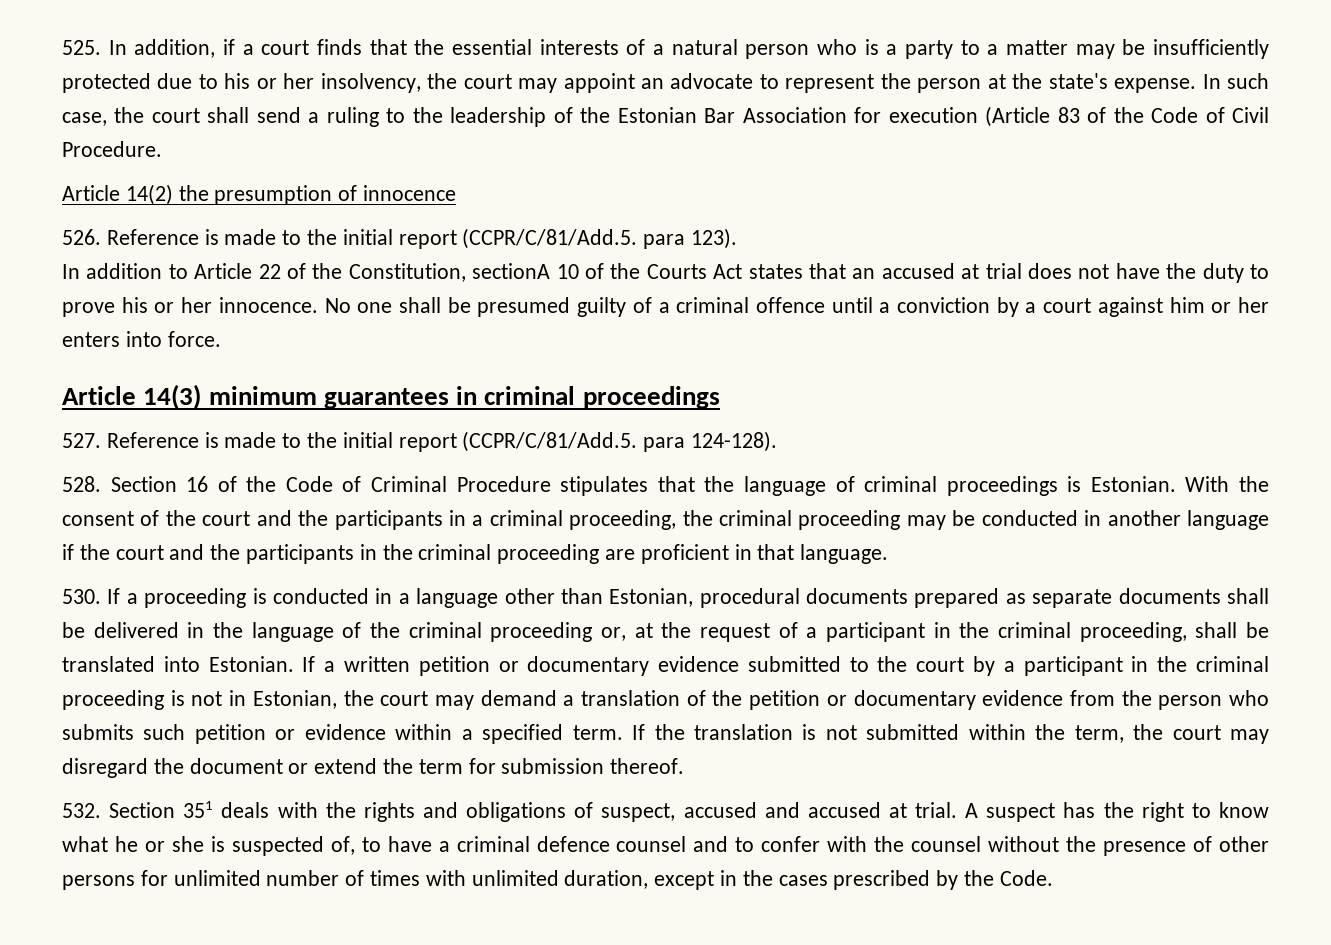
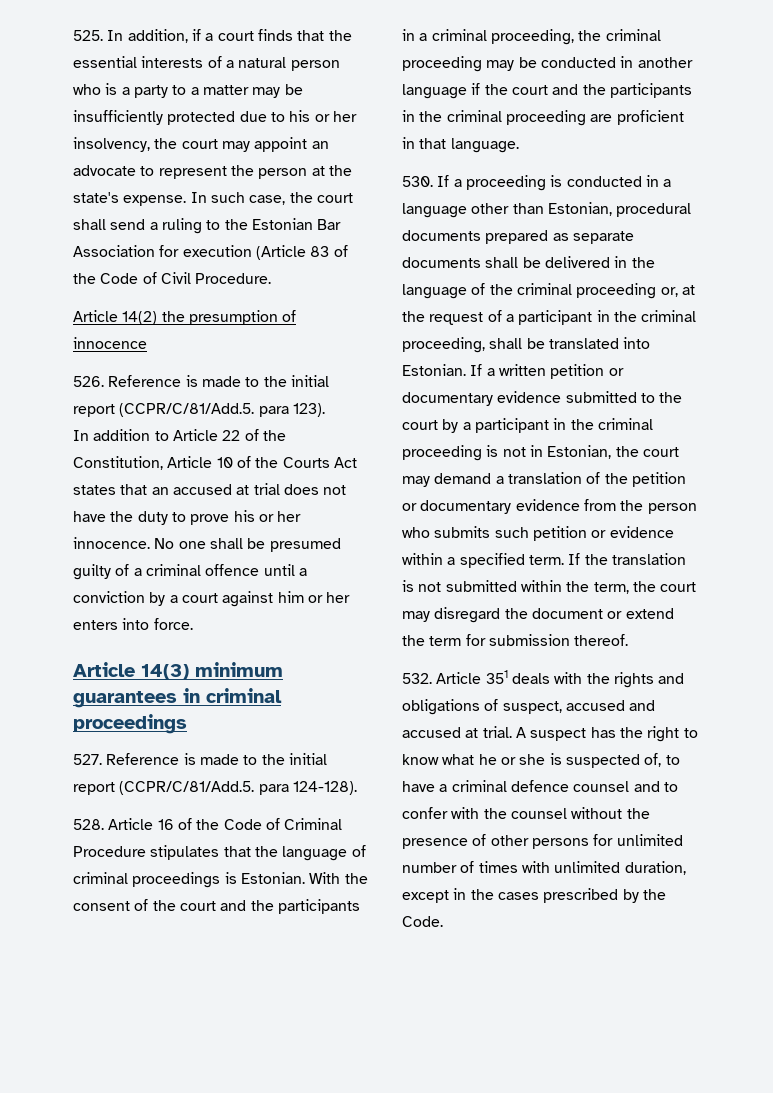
[450,107,611,127] leadership of the -> (248, 224) none
[472,263,551,279] sectionA -> [167,456,213,468] Article
[110,476,177,492] Section -> [108,818,154,830] Article
[109,802,176,818] Section -> [436,672,482,684] Article

